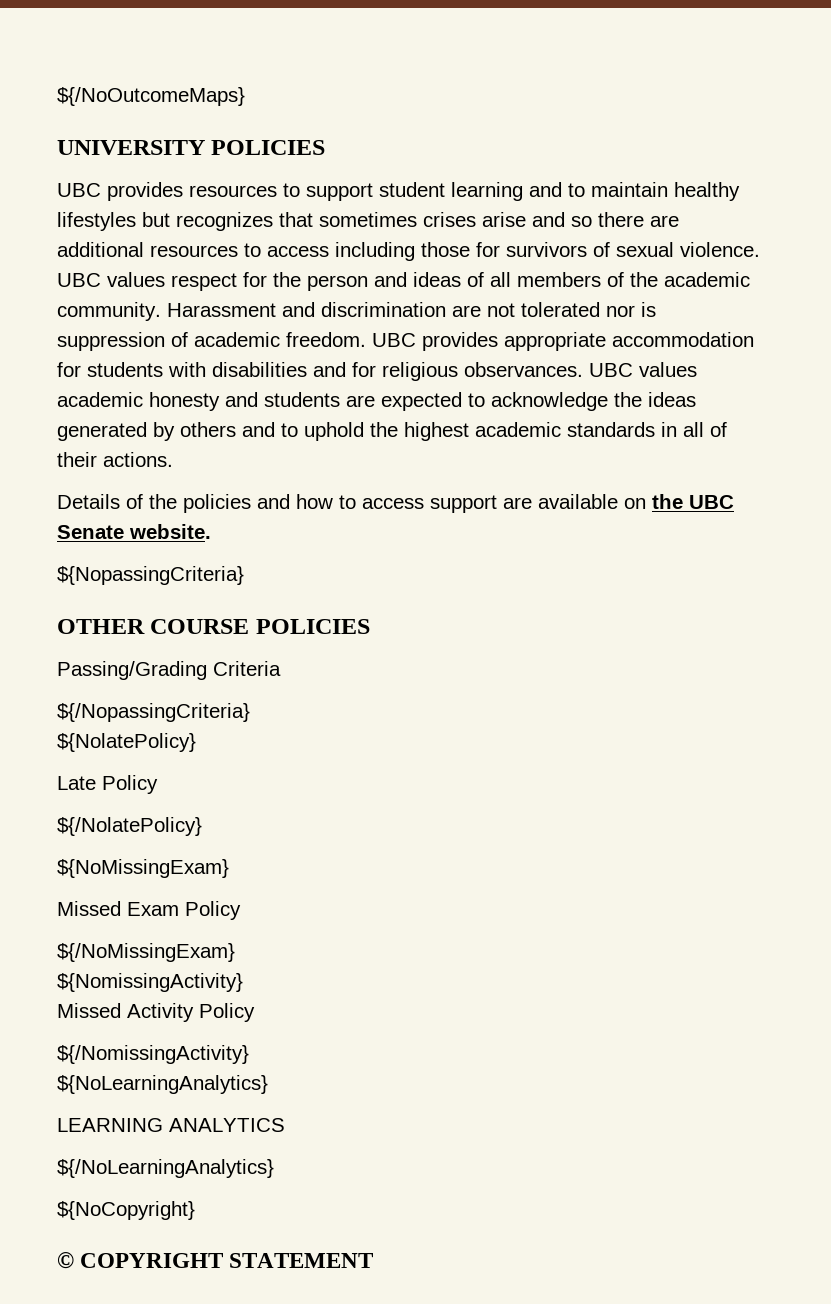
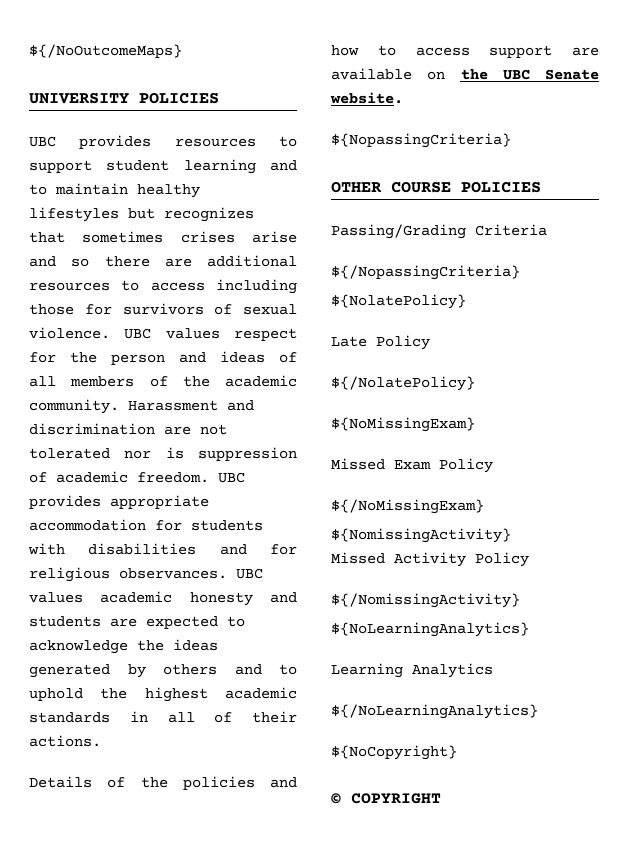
[57,1118,285,1132] LEARNING ANALYTICS -> [331,663,493,678] Learning Analytics
[229,1253,374,1268] STATEMENT -> (441, 798) none

